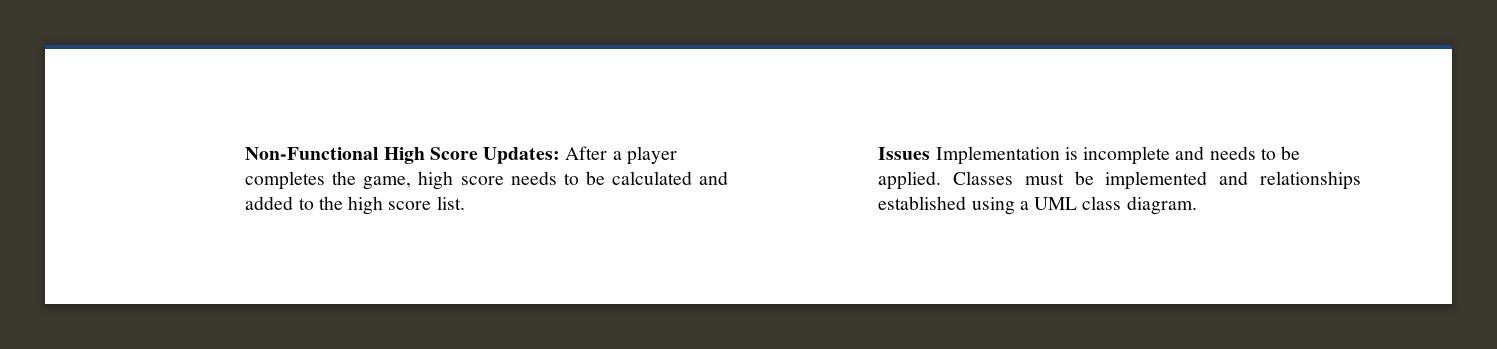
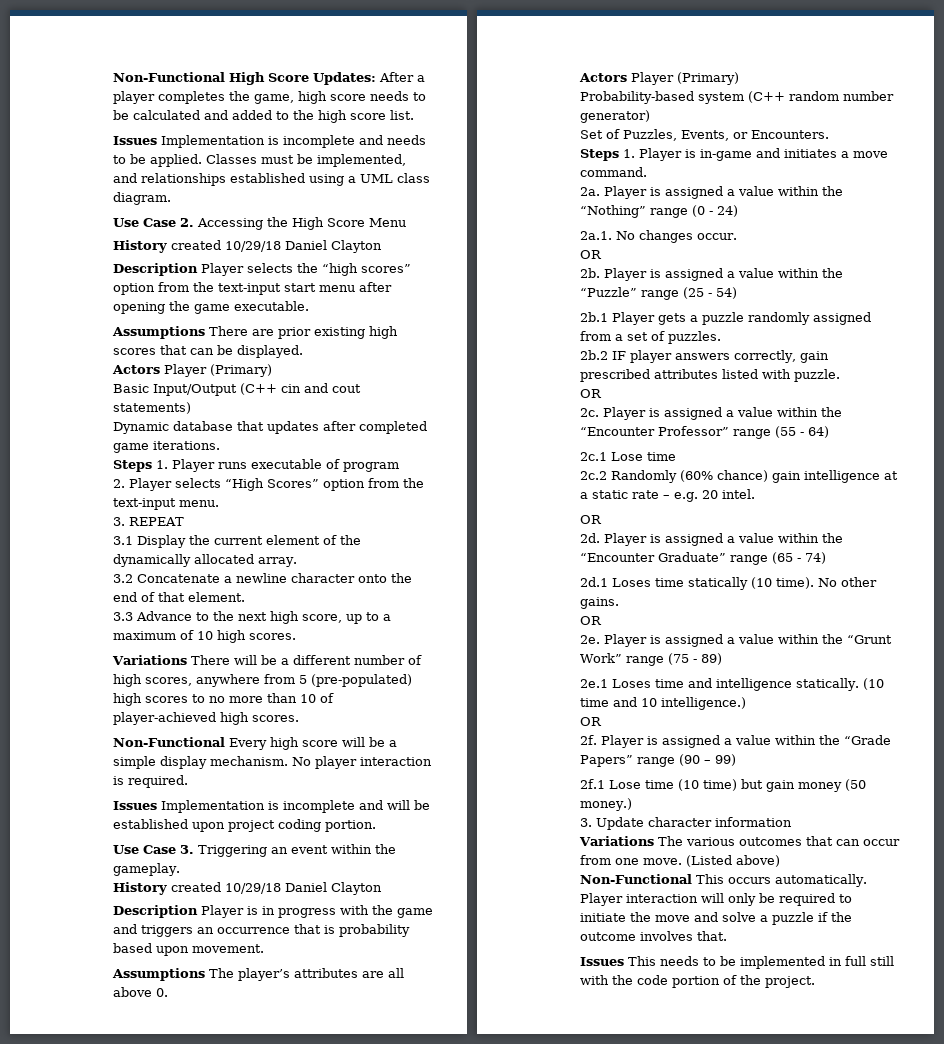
[1105,171,1208,190] implemented -> [316,154,406,167] implemented,
(1197, 205) none -> [112,217,406,230] [112,240,382,253] [112,263,411,276] [112,282,392,295] [112,301,309,314] [111,326,398,339] [112,345,303,358] [111,364,272,377] [112,383,361,396] [112,402,191,414] [112,421,427,434] [112,441,220,453] [112,459,399,472] [112,478,424,491] [112,498,219,510] [112,517,184,526] [112,535,361,548] [112,554,297,567] [112,573,412,583] [112,592,245,602] [112,611,391,624] [112,630,296,643] [111,655,422,665] [112,674,412,687] [112,693,334,706] [112,712,299,725] [112,737,397,750] [112,756,432,769] [112,775,188,788] [112,800,430,813] [112,819,376,832] [112,844,396,857] [112,863,180,876] [112,882,382,895] [112,905,433,918] [112,924,410,937] [112,943,264,956] [111,968,404,981] [112,987,168,997] [578,72,739,85] [579,91,894,104] [579,110,650,123] [579,129,829,141] [579,148,888,161] [579,167,647,177] [579,186,843,199] [579,205,738,218] [579,230,737,243] [579,250,602,259] [579,268,843,281] [579,287,737,300] [579,312,871,325] [579,331,721,344] [579,350,829,363] [579,369,840,382] [579,389,602,398] [579,407,842,420] [579,426,829,439] [579,452,676,461] [579,470,898,483] [579,489,755,502] [579,515,602,524] [579,533,843,546] [579,552,826,565] [579,577,877,590] [579,597,619,609] [579,616,602,625] [579,634,892,647] [579,653,722,666] [579,678,884,691] [579,697,746,710] [579,717,602,726] [579,735,891,748] [579,754,736,767] [579,779,866,792] [579,798,632,811] [579,817,792,830] [578,836,900,846] [579,855,780,867] [579,874,867,887] [579,893,852,906] [579,912,852,925] [579,931,727,941] [579,956,894,969] [579,975,815,988] // Use Case 2. Accessing the High Score Menu // History created 10/29/18 Daniel Clayton // Description Player selects the “high scores” option from the text-input start menu after opening the game executable. // Assumptions There are prior existing high scores that can be displayed. // Actors Player (Primary) // Basic Input/Output (C++ cin and cout statements) // Dynamic database that updates after completed game iterations. // Steps 1. Player runs executable of program // 2. Player selects “High Scores” option from the text-input menu. // 3. REPEAT // 3.1 Display the current element of the dynamically allocated array. // 3.2 Concatenate a newline character onto the end of that element. // 3.3 Advance to the next high score, up to a maximum of 10 high scores. // Variations There will be a different number of high scores, anywhere from 5 (pre-populated) high scores to no more than 10 of player-achieved high scores. // Non-Functional Every high score will be a simple display mechanism. No player interaction is required. // Issues Implementation is incomplete and will be established upon project coding portion. // Use Case 3. Triggering an event within the gameplay. // History created 10/29/18 Daniel Clayton // Description Player is in progress with the game and triggers an occurrence that is probability based upon movement. // Assumptions The player’s attributes are all above 0. // Actors Player (Primary) // Probability-based system (C++ random number generator) // Set of Puzzles, Events, or Encounters. // Steps 1. Player is in-game and initiates a move command. // 2a. Player is assigned a value within the “Nothing” range (0 - 24) // 2a.1. No changes occur. // OR // 2b. Player is assigned a value within the “Puzzle” range (25 - 54) // 2b.1 Player gets a puzzle randomly assigned from a set of puzzles. // 2b.2 IF player answers correctly, gain prescribed attributes listed with puzzle. // OR // 2c. Player is assigned a value within the “Encounter Professor” range (55 - 64) // 2c.1 Lose time // 2c.2 Randomly (60% chance) gain intelligence at a static rate – e.g. 20 intel. // OR // 2d. Player is assigned a value within the “Encounter Graduate” range (65 - 74) // 2d.1 Loses time statically (10 time). No other gains. // OR // 2e. Player is assigned a value within the “Grunt Work” range (75 - 89) // 2e.1 Loses time and intelligence statically. (10 time and 10 intelligence.) // OR // 2f. Player is assigned a value within the “Grade Papers” range (90 – 99) // 2f.1 Lose time (10 time) but gain money (50 money.) // 3. Update character information // Variations The various outcomes that can occur from one move. (Listed above) // Non-Functional This occurs automatically. Player interaction will only be required to initiate the move and solve a puzzle if the outcome involves that. // Issues This needs to be implemented in full still with the code portion of the project.

